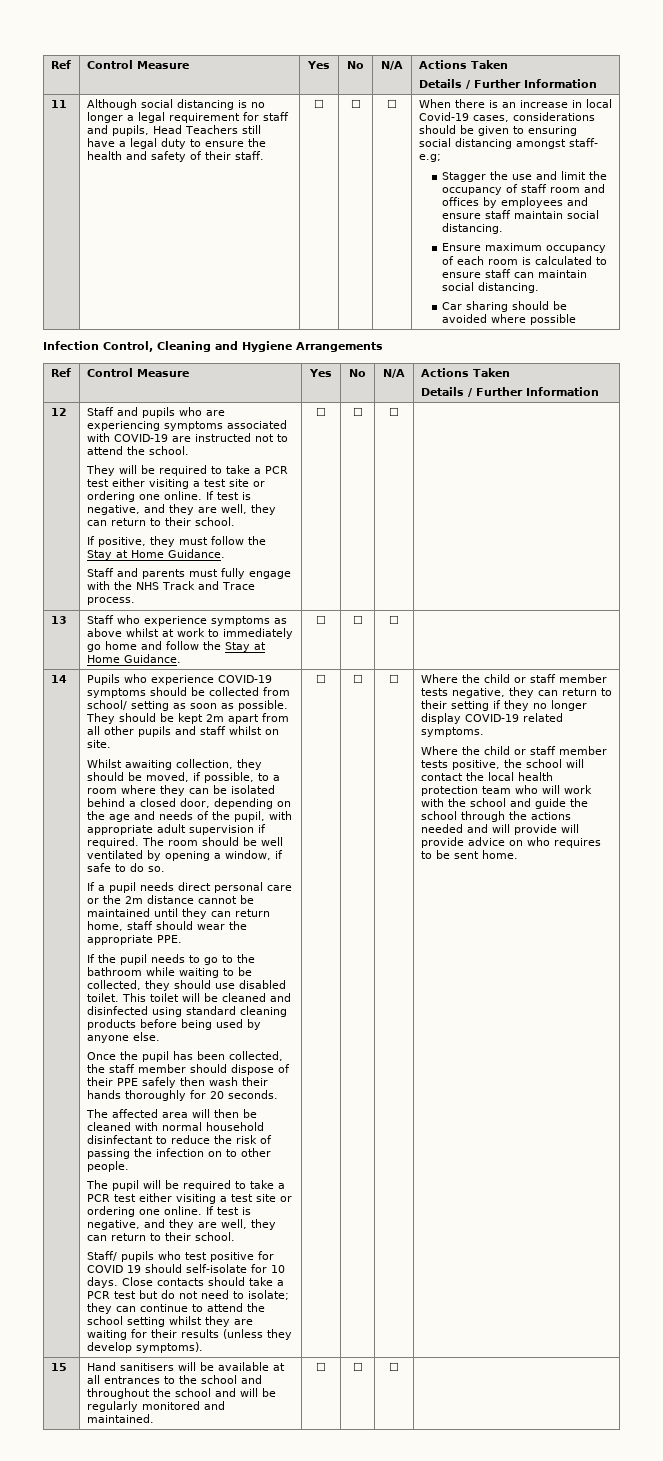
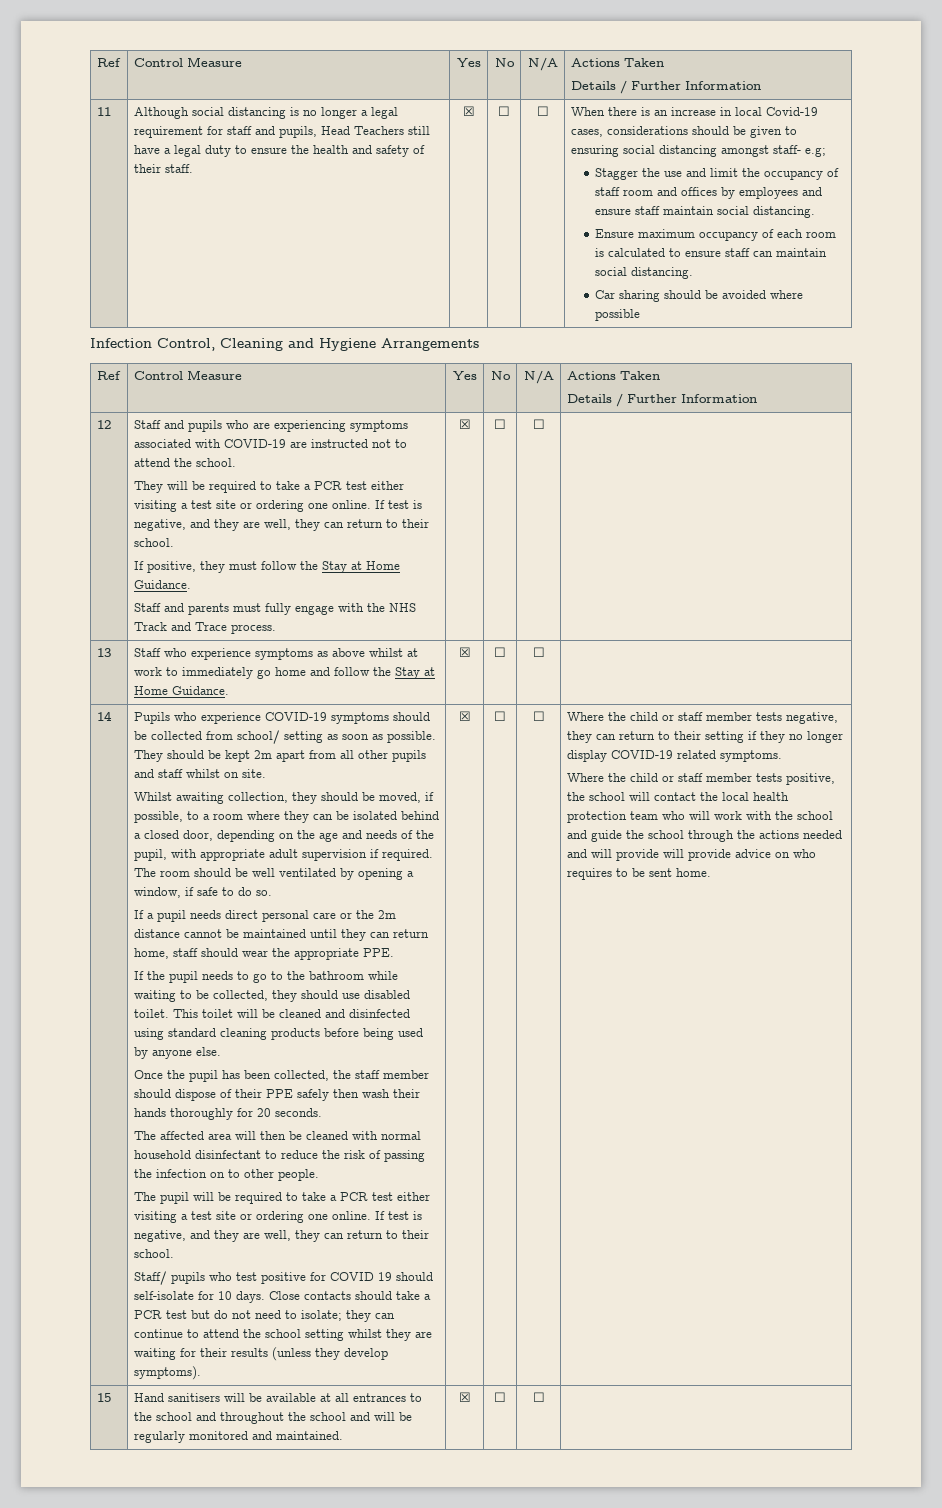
[314,99,324,108] ☐ -> [462,106,475,116] ☒
[316,407,326,416] ☐ -> [458,419,471,429] ☒
[316,615,326,624] ☐ -> [458,647,471,657] ☒
[316,674,326,683] ☐ -> [458,711,471,721] ☒
[316,1362,326,1371] ☐ -> [458,1392,471,1402] ☒

